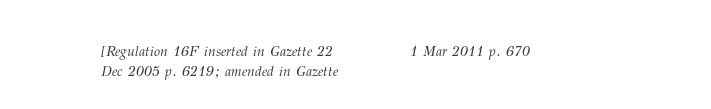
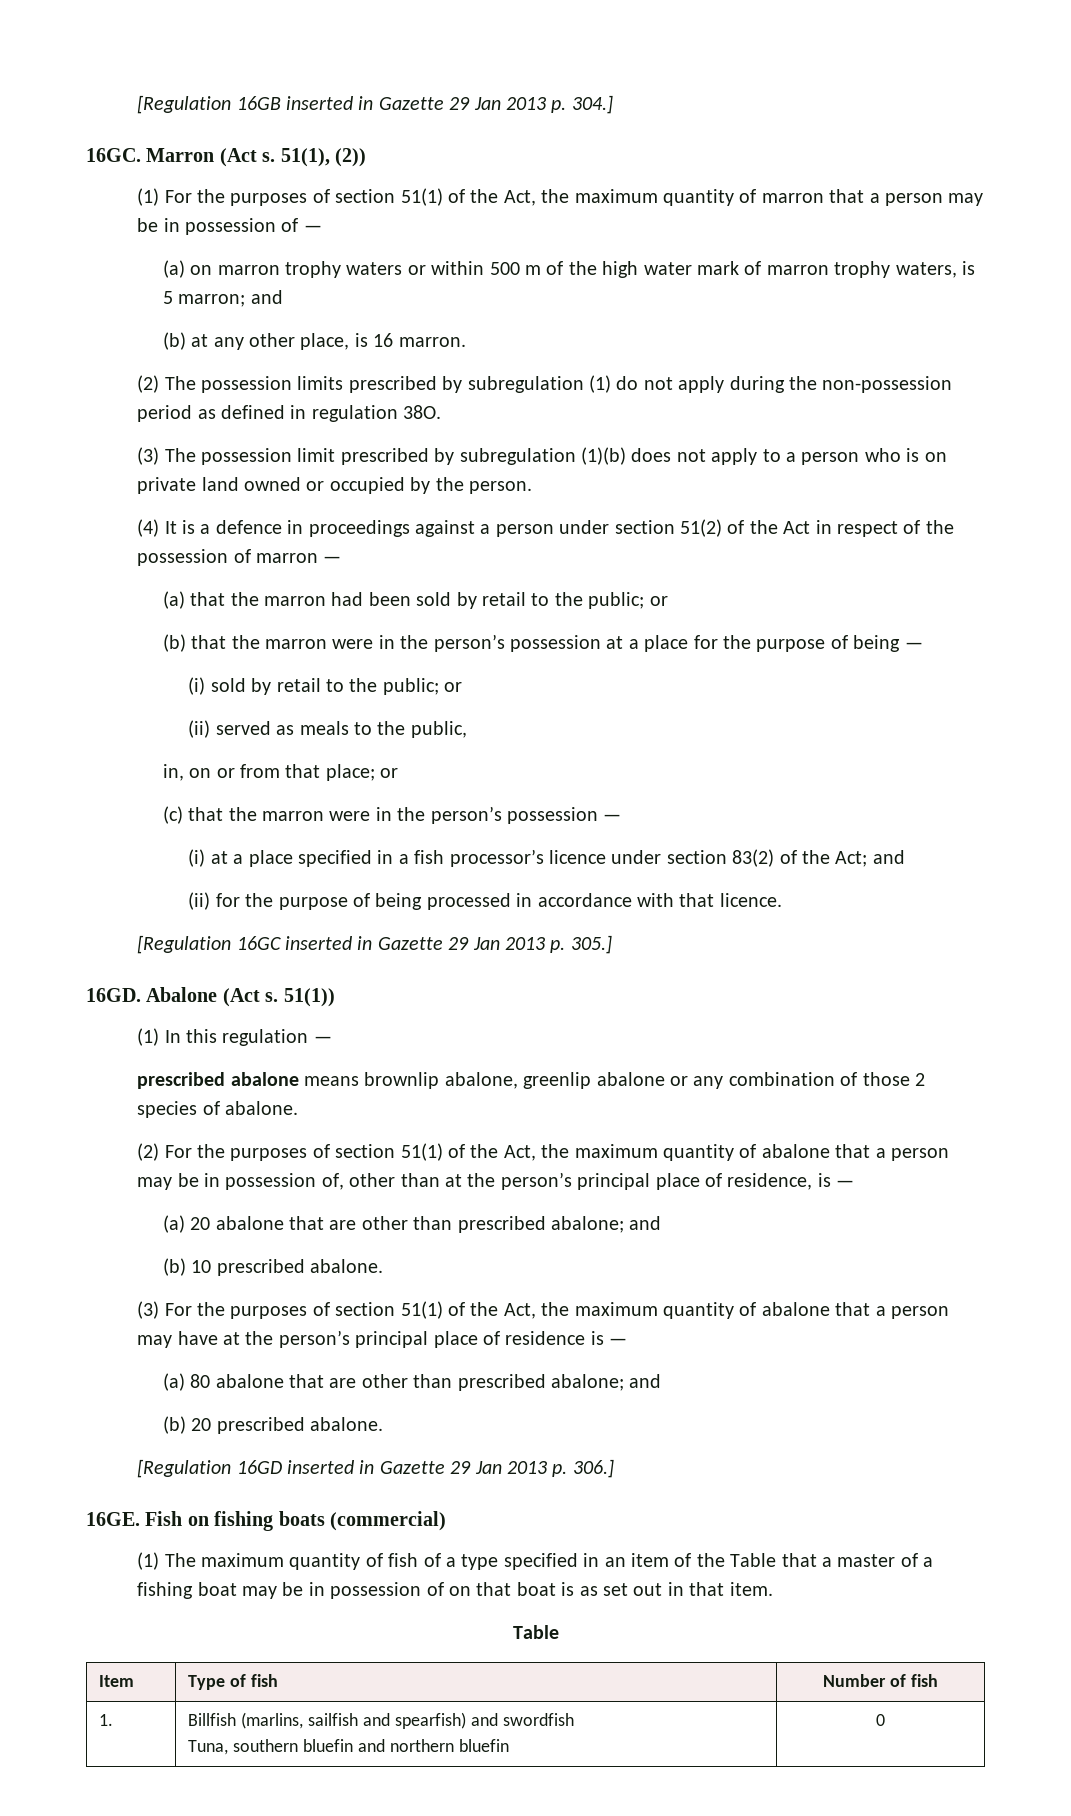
[101,45,334,60] [101,65,340,80] [410,45,531,60] [Regulation 16F inserted in Gazette 22 Dec 2005 p. 6219; amended in Gazette 1 Mar 2011 p. 670 -> [137,95,613,114] [86,148,366,167] [137,188,984,206] [137,218,322,235] [162,260,975,278] [162,290,283,307] [162,332,466,350] [137,375,953,393] [137,405,442,422] [137,447,947,465] [137,477,532,494] [137,519,954,537] [137,549,342,566] [162,591,668,609] [162,634,923,652] [188,677,463,695] [188,720,467,738] [162,764,399,781] [162,806,622,824] [188,849,905,867] [188,892,782,910] [137,935,612,954] [86,987,335,1007] [137,1028,332,1046] [137,1072,925,1089] [137,1101,298,1118] [137,1143,949,1161] [137,1172,855,1190] [162,1215,662,1233] [162,1258,383,1276] [137,1301,949,1319] [137,1330,628,1348] [162,1373,662,1391] [162,1416,383,1434] [137,1459,614,1478] [86,1511,446,1531] [137,1552,934,1570] [137,1582,773,1599] [512,1625,559,1639] [99,1675,135,1687] [188,1674,279,1690] [823,1674,938,1687] [99,1714,114,1726] [188,1712,574,1729] [188,1739,509,1755] [876,1714,885,1726] [Regulation 16GB inserted in Gazette 29 Jan 2013 p. 304.] // 16GC. Marron (Act s. 51(1), (2)) // (1) For the purposes of section 51(1) of the Act, the maximum quantity of marron that a person may be in possession of — // (a) on marron trophy waters or within 500 m of the high water mark of marron trophy waters, is 5 marron; and // (b) at any other place, is 16 marron. // (2) The possession limits prescribed by subregulation (1) do not apply during the non-possession period as defined in regulation 38O. // (3) The possession limit prescribed by subregulation (1)(b) does not apply to a person who is on private land owned or occupied by the person. // (4) It is a defence in proceedings against a person under section 51(2) of the Act in respect of the possession of marron — // (a) that the marron had been sold by retail to the public; or // (b) that the marron were in the person’s possession at a place for the purpose of being — // (i) sold by retail to the public; or // (ii) served as meals to the public, // in, on or from that place; or // (c) that the marron were in the person’s possession — // (i) at a place specified in a fish processor’s licence under section 83(2) of the Act; and // (ii) for the purpose of being processed in accordance with that licence. // [Regulation 16GC inserted in Gazette 29 Jan 2013 p. 305.] // 16GD. Abalone (Act s. 51(1)) // (1) In this regulation — // prescribed abalone means brownlip abalone, greenlip abalone or any combination of those 2 species of abalone. // (2) For the purposes of section 51(1) of the Act, the maximum quantity of abalone that a person may be in possession of, other than at the person’s principal place of residence, is — // (a) 20 abalone that are other than prescribed abalone; and // (b) 10 prescribed abalone. // (3) For the purposes of section 51(1) of the Act, the maximum quantity of abalone that a person may have at the person’s principal place of residence is — // (a) 80 abalone that are other than prescribed abalone; and // (b) 20 prescribed abalone. // [Regulation 16GD inserted in Gazette 29 Jan 2013 p. 306.] // 16GE. Fish on fishing boats (commercial) // (1) The maximum quantity of fish of a type specified in an item of the Table that a master of a fishing boat may be in possession of on that boat is as set out in that item. // Table // Item | Type of fish | Number of fish // 1. | Billfish (marlins, sailfish and spearfish) and swordfish // Tuna, southern bluefin and northern bluefin | 0

